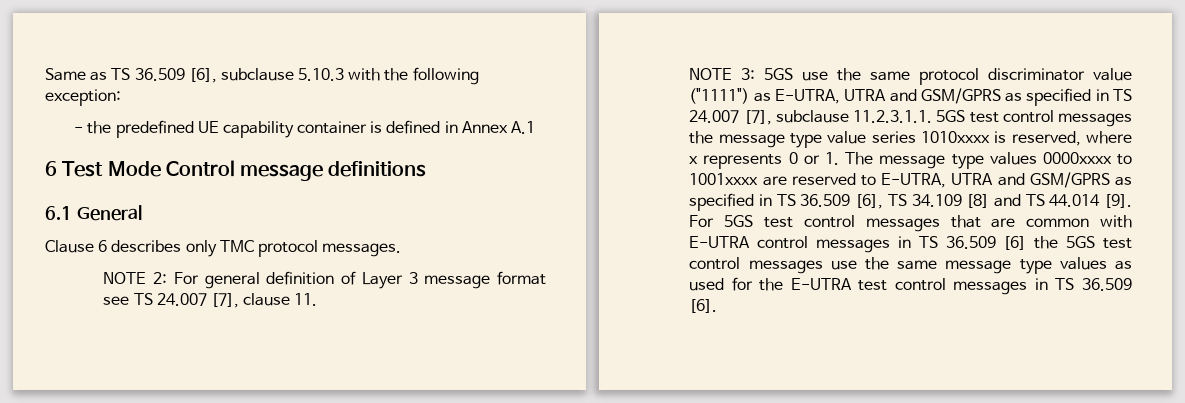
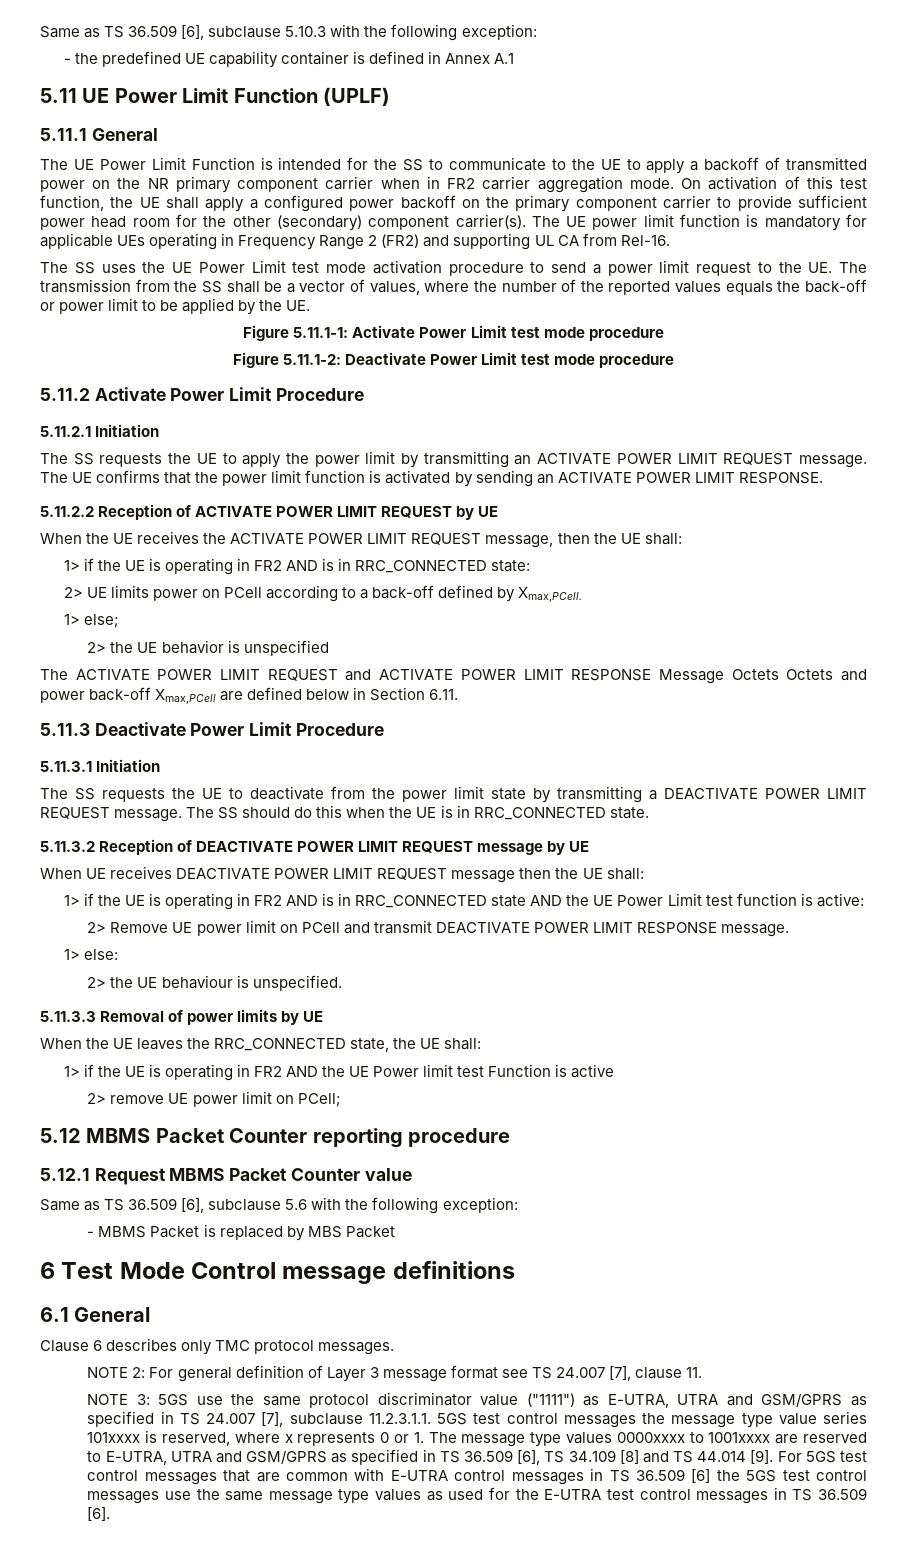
(536, 127) none -> [40,87,390,106] [40,128,158,141] [40,157,867,174] [40,176,868,193] [40,195,867,212] [40,214,867,231] [40,233,670,250] [40,260,867,276] [40,279,868,295] [40,298,311,315] [243,325,664,341] [232,352,675,368] [40,387,364,401] [40,424,160,437] [40,451,868,468] [40,470,823,487] [40,504,499,520] [40,531,682,548] [63,558,531,575] [63,585,583,602] [63,614,119,628] [87,640,329,656] [40,669,868,684] [40,687,459,704] [40,722,384,736] [40,759,161,772] [40,786,867,803] [40,805,649,822] [40,839,590,855] [40,866,644,883] [63,893,864,910] [87,920,790,937] [63,949,118,960] [87,975,342,991] [40,1009,324,1025] [40,1038,482,1052] [63,1064,615,1081] [87,1091,341,1107] [40,1128,510,1148] [40,1168,412,1185] [40,1197,518,1214] [87,1224,395,1241] // 5.11 UE Power Limit Function (UPLF) // 5.11.1 General // The UE Power Limit Function is intended for the SS to communicate to the UE to apply a backoff of transmitted power on the NR primary component carrier when in FR2 carrier aggregation mode. On activation of this test function, the UE shall apply a configured power backoff on the primary component carrier to provide sufficient power head room for the other (secondary) component carrier(s). The UE power limit function is mandatory for applicable UEs operating in Frequency Range 2 (FR2) and supporting UL CA from Rel-16. // The SS uses the UE Power Limit test mode activation procedure to send a power limit request to the UE. The transmission from the SS shall be a vector of values, where the number of the reported values equals the back-off or power limit to be applied by the UE. // Figure 5.11.1-1: Activate Power Limit test mode procedure // Figure 5.11.1-2: Deactivate Power Limit test mode procedure // 5.11.2 Activate Power Limit Procedure // 5.11.2.1 Initiation // The SS requests the UE to apply the power limit by transmitting an ACTIVATE POWER LIMIT REQUEST message. The UE confirms that the power limit function is activated by sending an ACTIVATE POWER LIMIT RESPONSE. // 5.11.2.2 Reception of ACTIVATE POWER LIMIT REQUEST by UE // When the UE receives the ACTIVATE POWER LIMIT REQUEST message, then the UE shall: // 1> if the UE is operating in FR2 AND is in RRC_CONNECTED state: // 2> UE limits power on PCell according to a back-off defined by Xmax,PCell. // 1> else; // 2> the UE behavior is unspecified // The ACTIVATE POWER LIMIT REQUEST and ACTIVATE POWER LIMIT RESPONSE Message Octets Octets and power back-off Xmax,PCell are defined below in Section 6.11. // 5.11.3 Deactivate Power Limit Procedure // 5.11.3.1 Initiation // The SS requests the UE to deactivate from the power limit state by transmitting a DEACTIVATE POWER LIMIT REQUEST message. The SS should do this when the UE is in RRC_CONNECTED state. // 5.11.3.2 Reception of DEACTIVATE POWER LIMIT REQUEST message by UE // When UE receives DEACTIVATE POWER LIMIT REQUEST message then the UE shall: // 1> if the UE is operating in FR2 AND is in RRC_CONNECTED state AND the UE Power Limit test function is active: // 2> Remove UE power limit on PCell and transmit DEACTIVATE POWER LIMIT RESPONSE message. // 1> else: // 2> the UE behaviour is unspecified. // 5.11.3.3 Removal of power limits by UE // When the UE leaves the RRC_CONNECTED state, the UE shall: // 1> if the UE is operating in FR2 AND the UE Power limit test Function is active // 2> remove UE power limit on PCell; // 5.12 MBMS Packet Counter reporting procedure // 5.12.1 Request MBMS Packet Counter value // Same as TS 36.509 [6], subclause 5.6 with the following exception: // - MBMS Packet is replaced by MBS Packet
[920,131,990,143] 1010xxxx -> [87,1432,141,1443] 101xxxx

